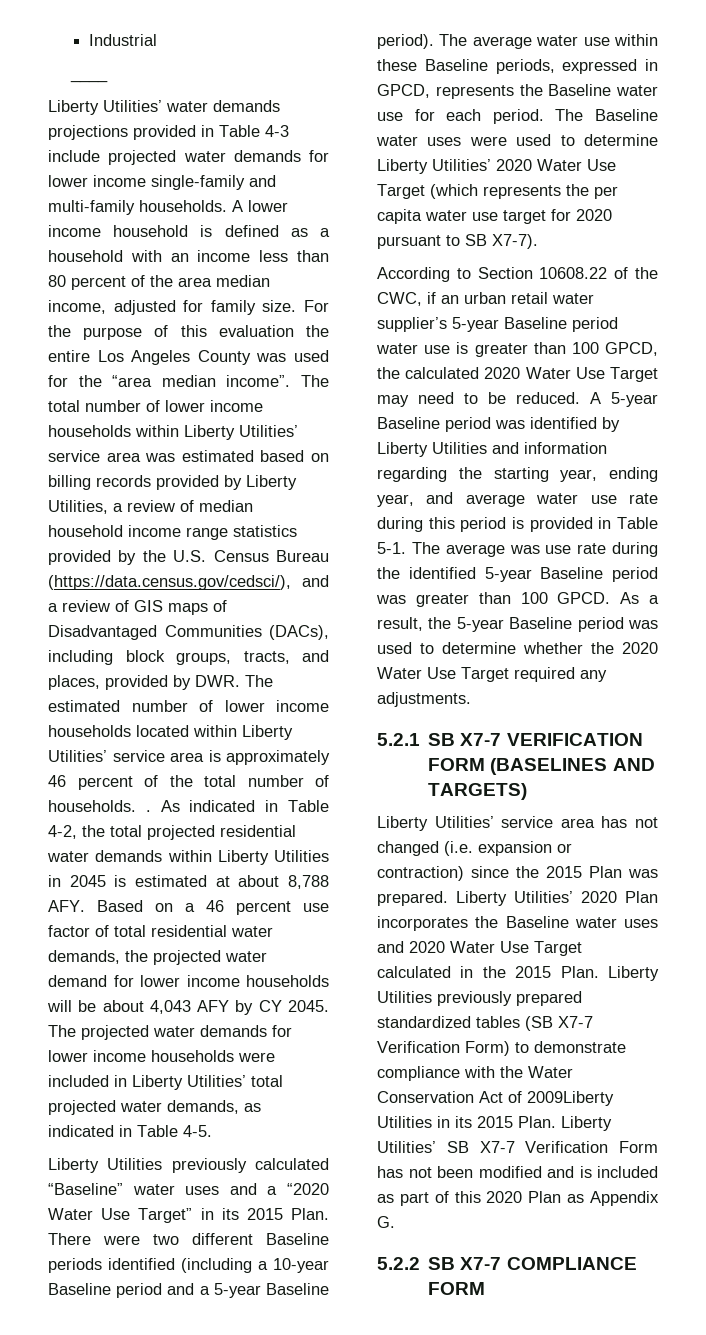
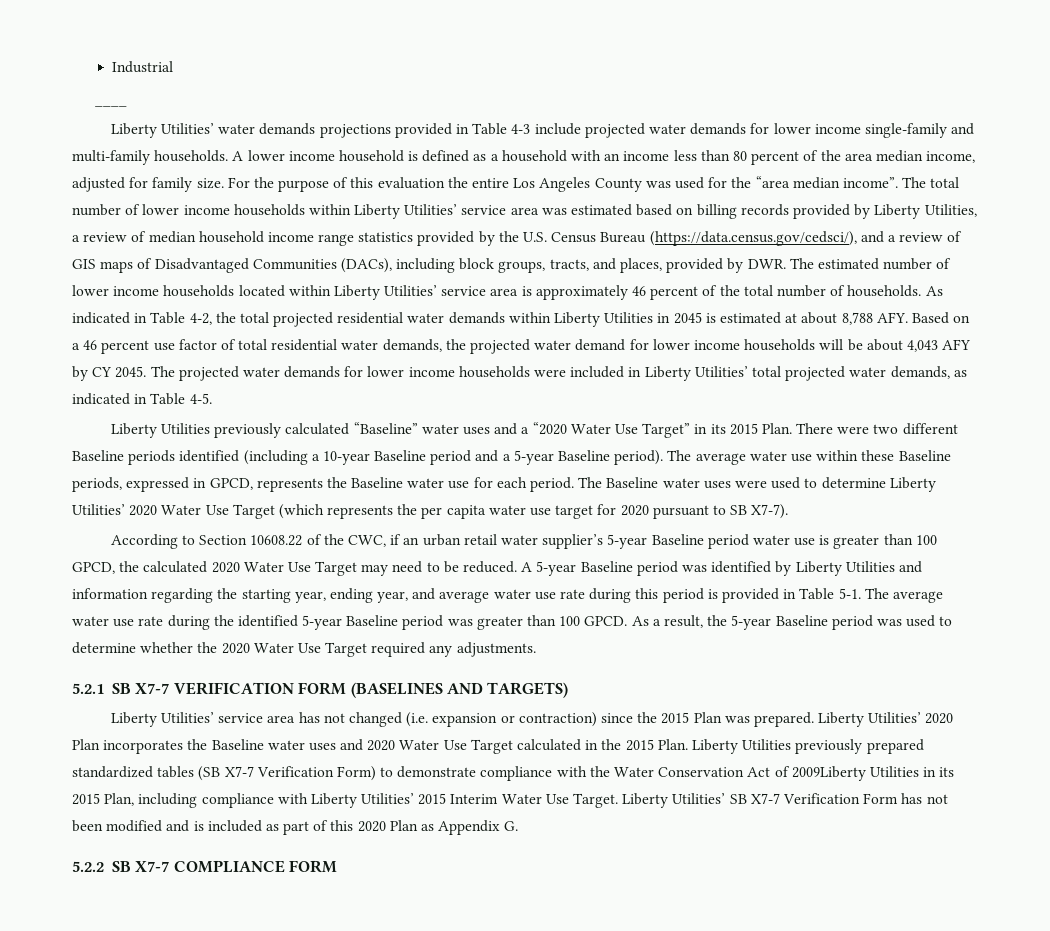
[145,810,151,812] . -> (922, 291) none
[509,545,540,554] was -> [72,616,109,626] water
[518,1116,556,1128] Plan. -> [104,793,619,808] Plan, including compliance with Liberty Utilities’ 2015 Interim Water Use Target.

